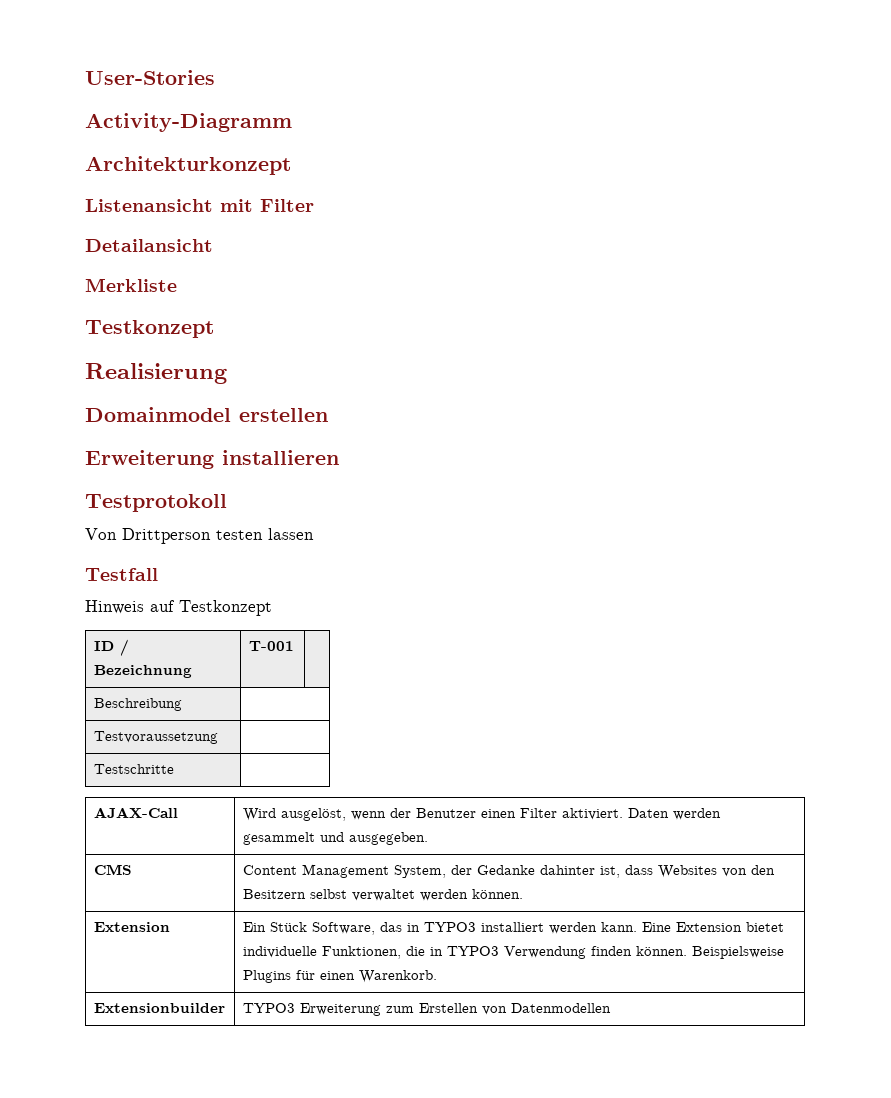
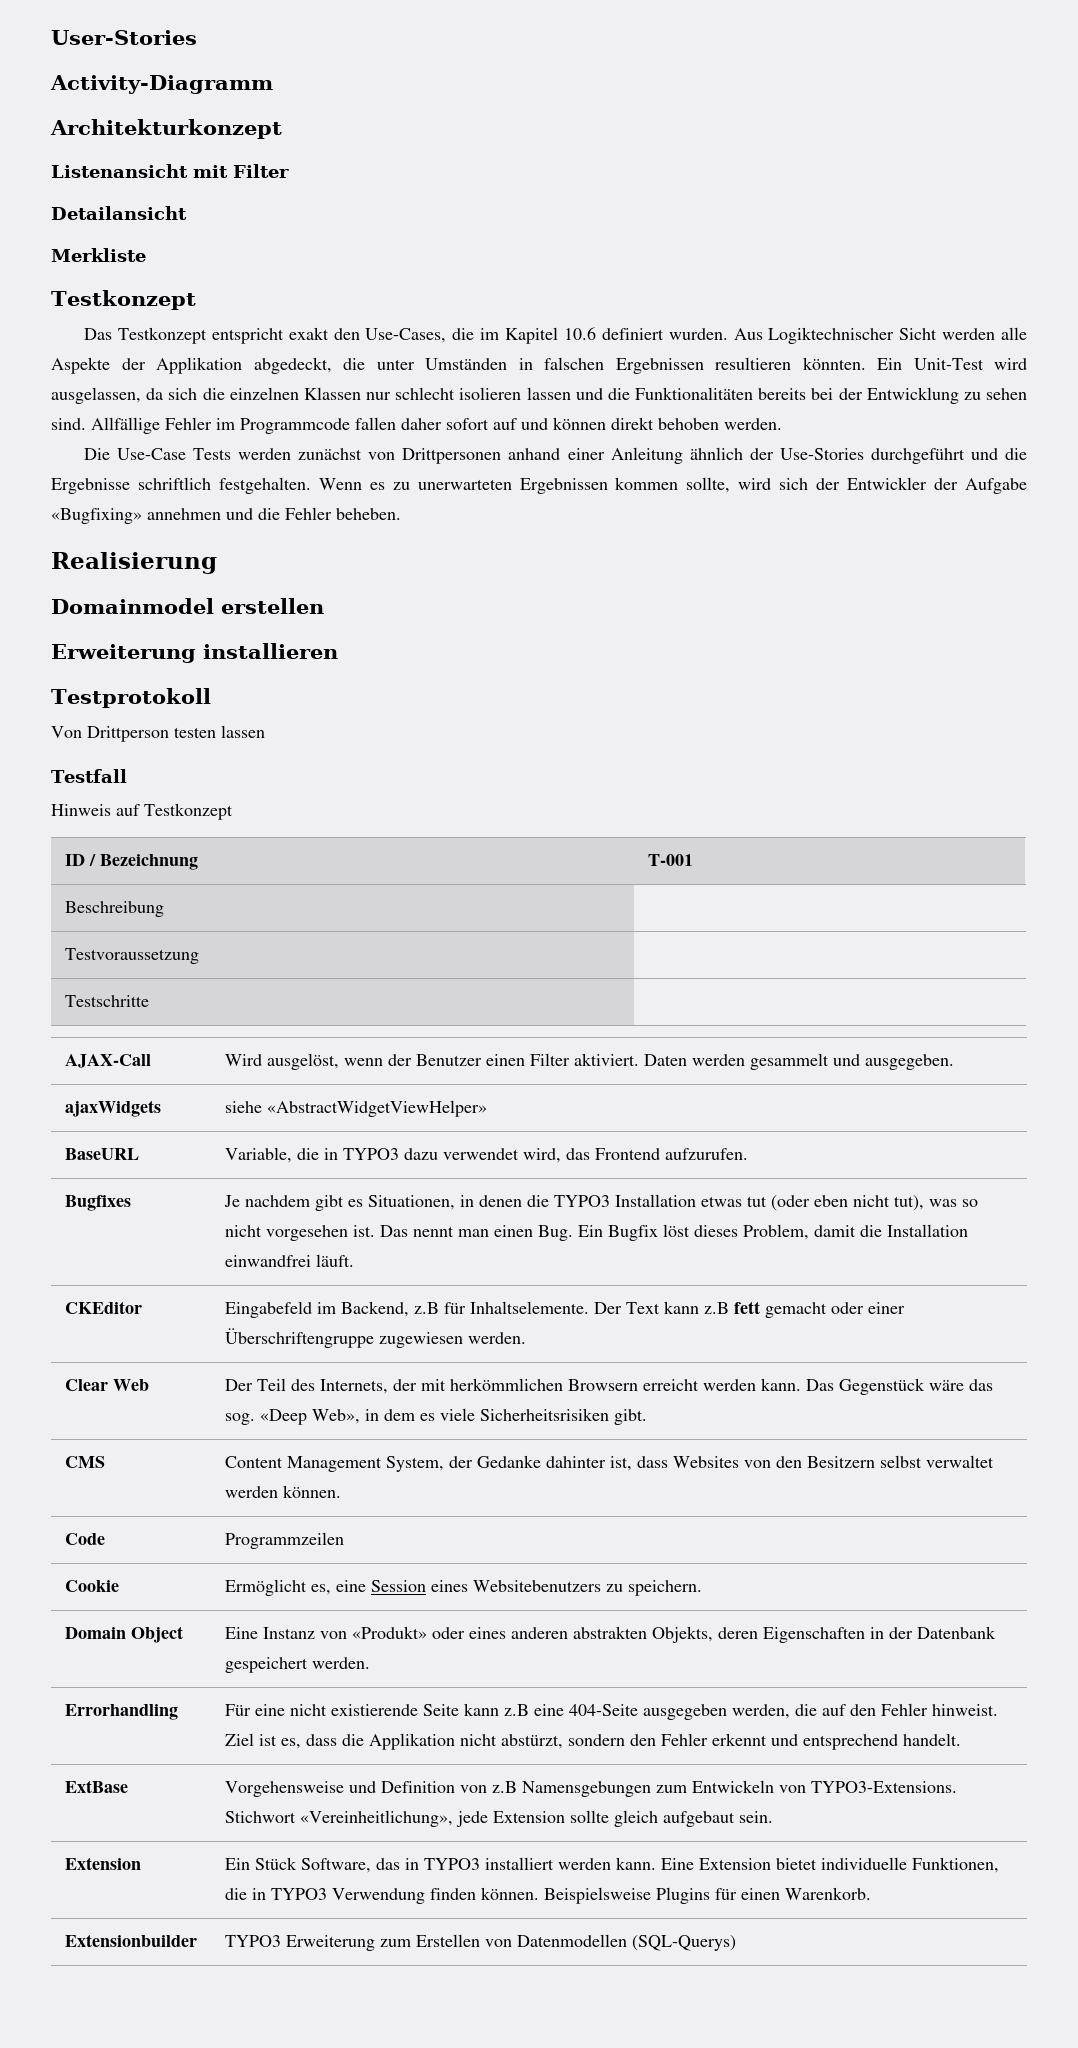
(214, 329) none -> [84,327,1028,344] [51,357,1027,374] [51,387,1027,404] [51,417,782,434] [84,447,1027,464] [51,477,1027,494] [51,507,401,524] // Das Testkonzept entspricht exakt den Use-Cases, die im Kapitel 10.6 definiert wurden. Aus Logiktechnischer Sicht werden alle Aspekte der Applikation abgedeckt, die unter Umständen in falschen Ergebnissen resultieren könnten. Ein Unit-Test wird ausgelassen, da sich die einzelnen Klassen nur schlecht isolieren lassen und die Funktionalitäten bereits bei der Entwicklung zu sehen sind. Allfällige Fehler im Programmcode fallen daher sofort auf und können direkt behoben werden. // Die Use-Case Tests werden zunächst von Drittpersonen anhand einer Anleitung ähnlich der Use-Stories durchgeführt und die Ergebnisse schriftlich festgehalten. Wenn es zu unerwarteten Ergebnissen kommen sollte, wird sich der Entwickler der Aufgabe «Bugfixing» annehmen und die Fehler beheben.
(428, 838) none -> [64,1100,161,1117] [224,1100,487,1117] [64,1148,139,1160] [224,1147,748,1163] [64,1195,131,1211] [223,1194,978,1211] [224,1224,968,1241] [224,1254,354,1267] [64,1301,142,1314] [224,1301,905,1318] [224,1328,526,1348] [64,1379,149,1391] [224,1378,993,1395] [224,1408,647,1425] // ajaxWidgets | siehe «AbstractWidgetViewHelper» // BaseURL | Variable, die in TYPO3 dazu verwendet wird, das Frontend aufzurufen. // Bugfixes | Je nachdem gibt es Situationen, in denen die TYPO3 Installation etwas tut (oder eben nicht tut), was so nicht vorgesehen ist. Das nennt man einen Bug. Ein Bugfix löst dieses Problem, damit die Installation einwandfrei läuft. // CKEditor | Eingabefeld im Backend, z.B für Inhaltselemente. Der Text kann z.B fett gemacht oder einer Überschriftengruppe zugewiesen werden. // Clear Web | Der Teil des Internets, der mit herkömmlichen Browsern erreicht werden kann. Das Gegenstück wäre das sog. «Deep Web», in dem es viele Sicherheitsrisiken gibt.
(523, 894) none -> [64,1533,105,1545] [224,1532,344,1549] [64,1580,119,1592] [224,1579,702,1596] [64,1626,183,1643] [224,1626,996,1643] [224,1657,370,1673] [64,1704,178,1720] [224,1703,998,1720] [224,1733,961,1750] [64,1780,128,1793] [224,1780,957,1797] [224,1810,773,1827] // Code | Programmzeilen // Cookie | Ermöglicht es, eine Session eines Websitebenutzers zu speichern. // Domain Object | Eine Instanz von «Produkt» oder eines anderen abstrakten Objekts, deren Eigenschaften in der Datenbank gespeichert werden. // Errorhandling | Für eine nicht existierende Seite kann z.B eine 404-Seite ausgegeben werden, die auf den Fehler hinweist. Ziel ist es, dass die Applikation nicht abstürzt, sondern den Fehler erkennt und entsprechend handelt. // ExtBase | Vorgehensweise und Definition von z.B Namensgebungen zum Entwickeln von TYPO3-Extensions. Stichwort «Vereinheitlichung», jede Extension sollte gleich aufgebaut sein.
(611, 1008) none -> [631,1935,736,1951] (SQL-Querys)

